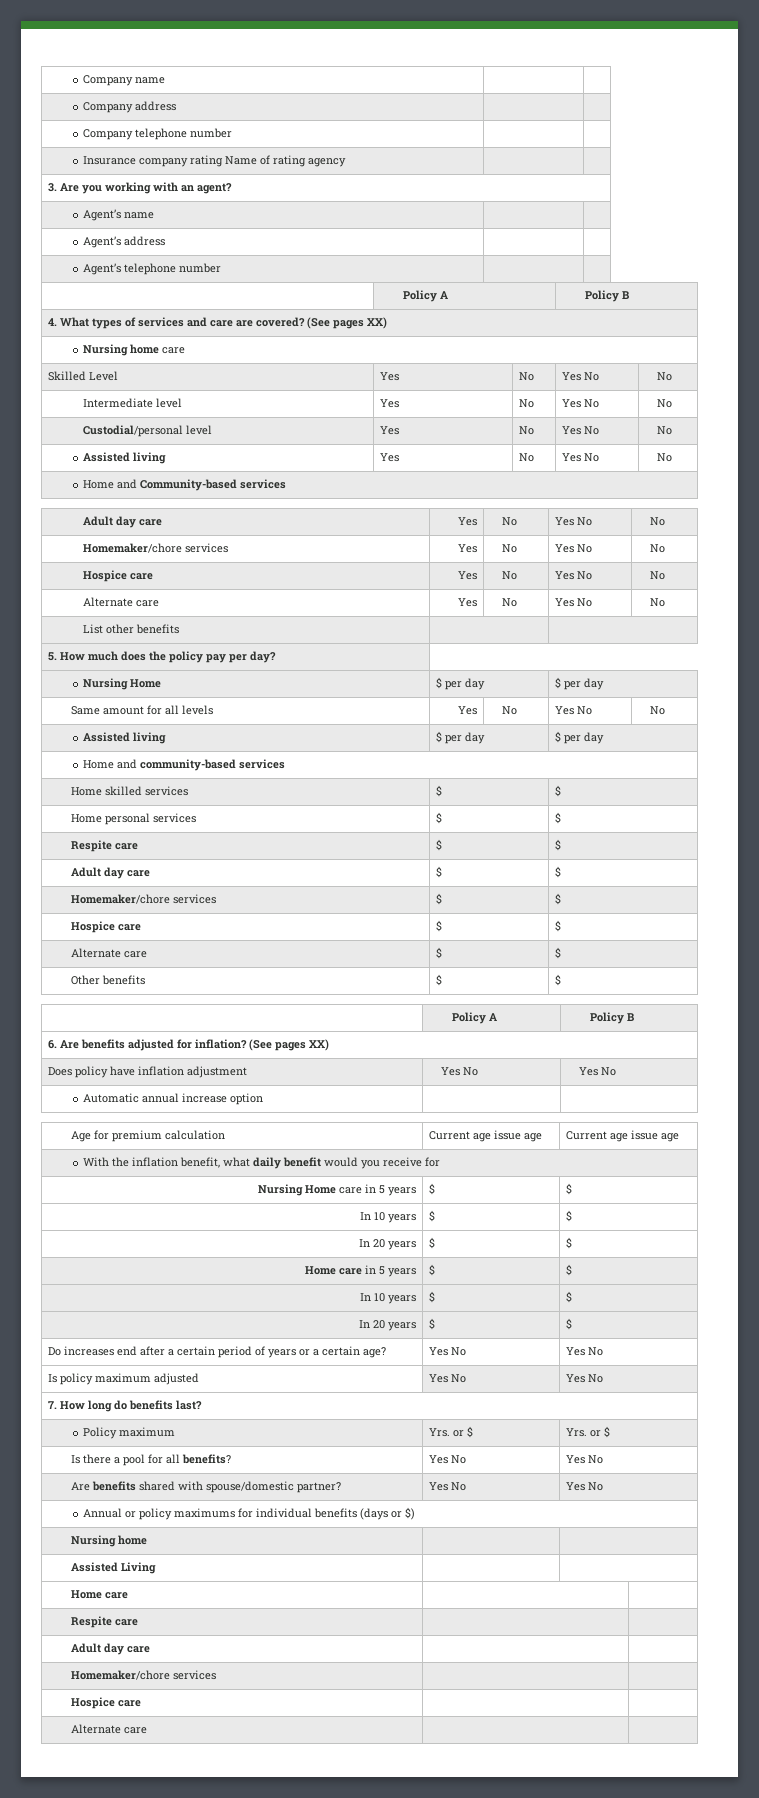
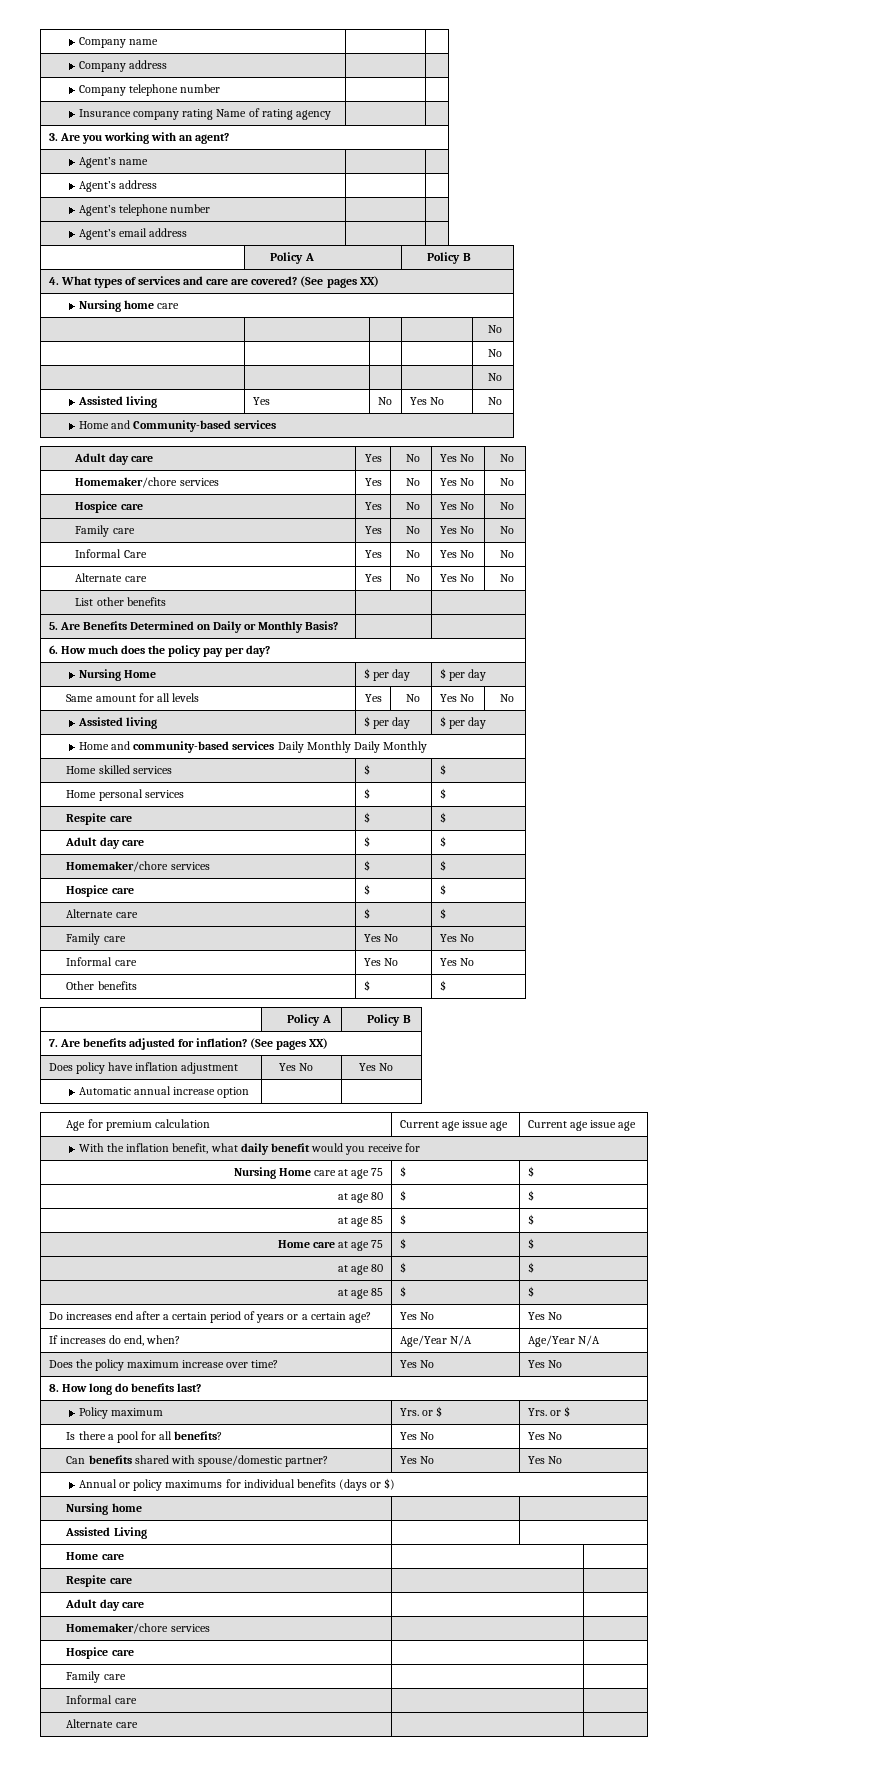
(222, 268) none -> [79,228,188,240] // Agent’s email address | |
[48,371,119,381] [380,372,400,381] [519,372,535,381] [562,372,600,381] [656,372,672,381] [82,398,182,408] [380,399,400,408] [519,399,535,408] [562,399,600,408] [656,399,672,408] [82,425,212,437] [380,426,400,435] [519,426,535,435] [562,426,600,435] Skilled Level | Yes | No | Yes No | No // Intermediate level | Yes | No | Yes No | No // Custodial/personal level | Yes | No | Yes No -> [488,325,503,333] [488,349,503,357] | | | | No // | | | | No // | | |
(665, 575) none -> [75,525,135,537] [365,526,383,534] [406,526,421,534] [439,526,474,534] [500,526,515,534] [75,549,147,558] [365,550,383,558] [406,550,421,558] [439,550,474,558] [500,550,515,558] // Family care | Yes | No | Yes No | No // Informal Care | Yes | No | Yes No | No
(58, 656) none -> [59,621,339,633] [48,645,58,654] Are Benefits Determined on Daily or Monthly Basis? | | // 6.
(286, 764) none -> [277,741,427,753] Daily Monthly Daily Monthly
(562, 953) none -> [66,933,126,945] [363,934,398,942] [439,934,474,942] [66,957,137,966] [363,958,398,966] [439,958,474,966] // Family care | Yes No | Yes No // Informal care | Yes No | Yes No
[48,1040,58,1049] 6. -> [48,1039,58,1047] 7.
[364,1184,416,1196] [429,1183,436,1195] [566,1183,573,1195] [359,1212,416,1223] [429,1210,436,1222] [566,1210,573,1222] [358,1239,416,1250] in 5 years | $ | $ // In 10 years | $ | $ // In 20 years -> [338,1168,384,1179] [399,1166,406,1177] [527,1166,534,1177] [338,1192,384,1203] [399,1190,406,1201] [527,1190,534,1201] [338,1216,384,1227] at age 75 | $ | $ // at age 80 | $ | $ // at age 85
[364,1265,416,1277] [429,1264,436,1276] [566,1264,573,1276] [359,1293,416,1304] [429,1291,436,1303] [566,1291,573,1303] [358,1320,416,1331] in 5 years | $ | $ // In 10 years | $ | $ // In 20 years -> [338,1240,384,1251] [399,1238,406,1249] [527,1238,534,1249] [338,1264,384,1275] [399,1262,406,1273] [527,1262,534,1273] [338,1288,384,1299] at age 75 | $ | $ // at age 80 | $ | $ // at age 85
[48,1373,200,1385] [429,1374,467,1383] [566,1374,604,1383] [48,1401,58,1409] Is policy maximum adjusted | Yes No | Yes No // 7. -> [48,1335,180,1346] [399,1335,472,1347] [527,1335,600,1347] [48,1359,279,1371] [399,1360,434,1368] [527,1360,562,1368] [48,1384,59,1392] If increases do end, when? | Age/Year N/A | Age/Year N/A // Does the policy maximum increase over time? | Yes No | Yes No // 8.
[71,1482,91,1491] Are -> [66,1456,86,1464] Can
(142, 1703) none -> [66,1671,126,1683] [66,1695,137,1704] // Family care | | // Informal care | |

